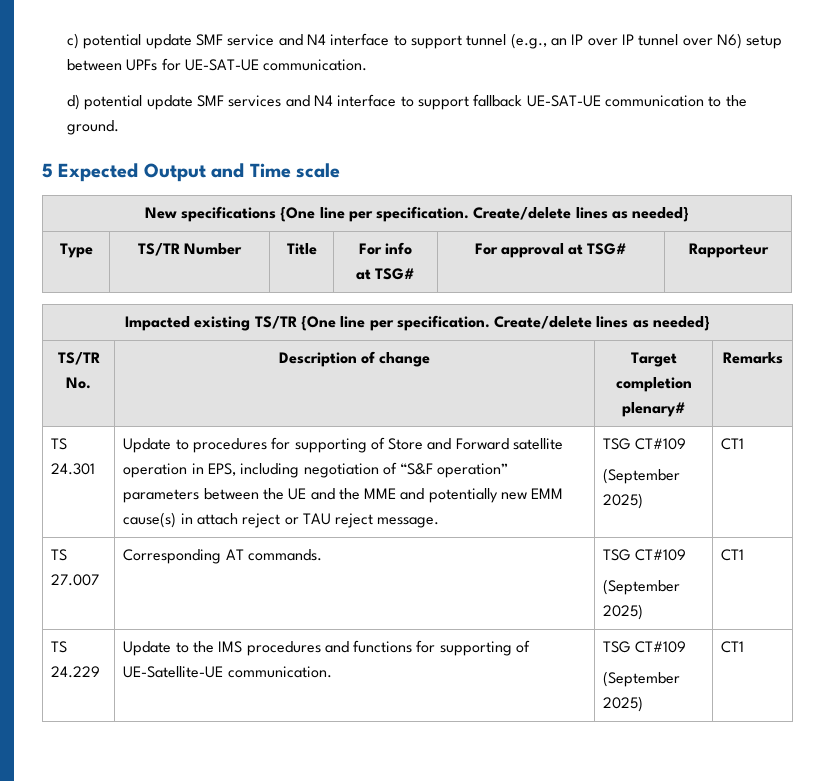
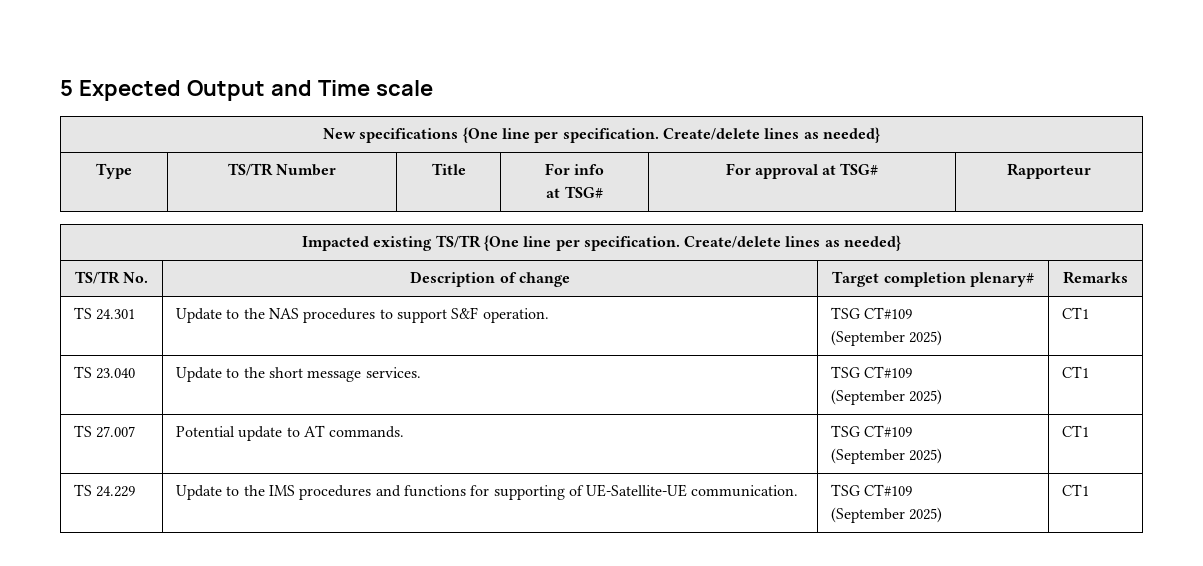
[67,33,783,49] [67,58,368,71] [67,94,747,110] [67,120,120,135] c) potential update SMF service and N4 interface to support tunnel (e.g., an IP over IP tunnel over N6) setup between UPFs for UE-SAT-UE communication. // d) potential update SMF services and N4 interface to support fallback UE-SAT-UE communication to the ground. // -> (60, 88) none
[192,437,564,453] [123,462,509,478] [123,488,564,503] [123,512,440,528] procedures for supporting of Store and Forward satellite operation in EPS, including negotiation of “S&F operation” parameters between the UE and the MME and potentially new EMM cause(s) in attach reject or TAU reject message. -> [243,307,549,323] [830,307,913,319] [830,330,943,346] [1061,307,1089,319] [73,366,136,379] [175,367,421,382] the NAS procedures to support S&F operation. | TSG CT#109 // (September 2025) | CT1 // TS 23.040 | Update to the short message services.
[123,549,222,564] Corresponding -> [175,426,300,441] Potential update to

